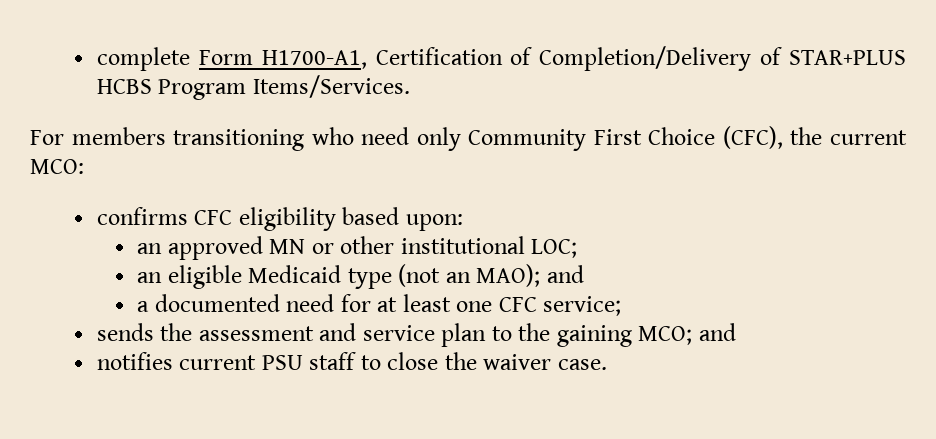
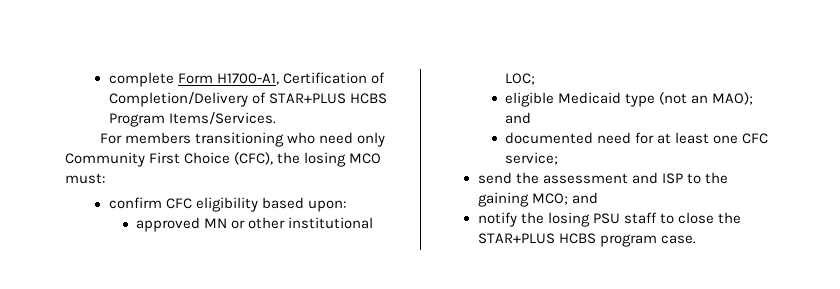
[829,130,907,145] [30,159,84,174] [96,207,188,225] current MCO: // confirms -> [304,152,382,167] [65,173,105,184] [108,197,162,209] losing MCO must: // confirm
[137,243,163,254] an -> (346, 206) none
[137,272,163,283] an -> (536, 79) none
[137,301,150,312] a -> (532, 118) none
[96,323,154,341] sends -> [477,172,512,184] send
[362,323,487,347] service plan -> [661,173,683,184] ISP
[96,352,257,370] notifies current -> [477,212,590,227] notify the losing
[483,354,552,370] waiver -> [477,233,657,247] STAR+PLUS HCBS program

